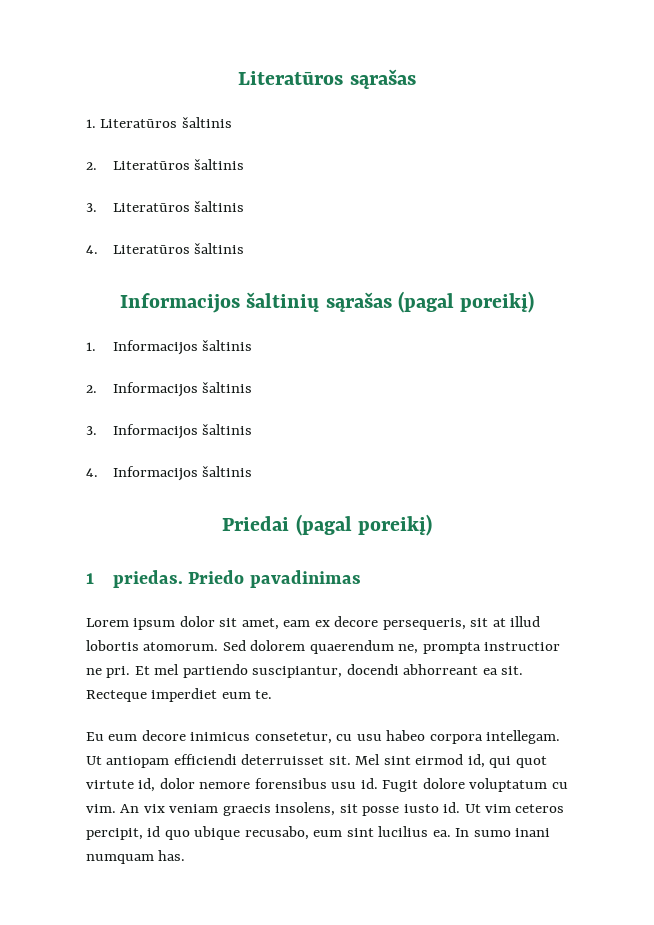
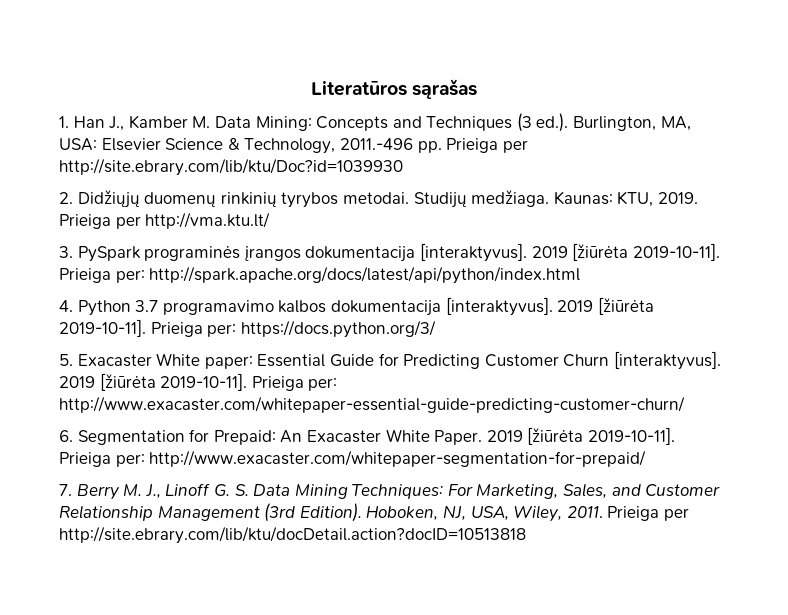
[100,117,232,128] [86,159,245,170] [86,201,245,212] [86,243,245,254] [120,291,534,313] [86,340,253,355] [86,382,253,397] [86,424,253,439] [86,466,253,481] [222,514,432,536] [86,570,361,588] [86,616,541,630] [86,640,561,654] [86,664,524,678] [86,688,273,702] [86,730,561,744] [86,754,547,768] [86,778,568,792] [86,802,565,816] [86,826,551,840] [86,850,186,864] Literatūros šaltinis // 2. Literatūros šaltinis // 3. Literatūros šaltinis // 4. Literatūros šaltinis // Informacijos šaltinių sąrašas (pagal poreikį) // 1. Informacijos šaltinis // 2. Informacijos šaltinis // 3. Informacijos šaltinis // 4. Informacijos šaltinis // Priedai (pagal poreikį) // 1 priedas. Priedo pavadinimas // Lorem ipsum dolor sit amet, eam ex decore persequeris, sit at illud lobortis atomorum. Sed dolorem quaerendum ne, prompta instructior ne pri. Et mel partiendo suscipiantur, docendi abhorreant ea sit. Recteque imperdiet eum te. // Eu eum decore inimicus consetetur, cu usu habeo corpora intellegam. Ut antiopam efficiendi deterruisset sit. Mel sint eirmod id, qui quot virtute id, dolor nemore forensibus usu id. Fugit dolore voluptatum cu vim. An vix veniam graecis insolens, sit posse iusto id. Ut vim ceteros percipit, id quo ubique recusabo, eum sint lucilius ea. In sumo inani numquam has. -> [73,113,691,132] [59,137,528,154] [59,158,403,176] [59,190,698,208] [59,212,271,229] [59,243,720,262] [59,266,581,284] [59,297,654,316] [59,319,436,338] [59,351,721,370] [59,373,338,391] [59,396,685,413] [59,427,675,445] [59,450,647,467] [59,483,721,500] [59,503,689,522] [59,526,526,544] Han J., Kamber M. Data Mining: Concepts and Techniques (3 ed.). Burlington, MA, USA: Elsevier Science & Technology, 2011.-496 pp. Prieiga per http://site.ebrary.com/lib/ktu/Doc?id=1039930 // 2. Didžiųjų duomenų rinkinių tyrybos metodai. Studijų medžiaga. Kaunas: KTU, 2019. Prieiga per http://vma.ktu.lt/ // 3. PySpark programinės įrangos dokumentacija [interaktyvus]. 2019 [žiūrėta 2019-10-11]. Prieiga per: http://spark.apache.org/docs/latest/api/python/index.html // 4. Python 3.7 programavimo kalbos dokumentacija [interaktyvus]. 2019 [žiūrėta 2019-10-11]. Prieiga per: https://docs.python.org/3/ // 5. Exacaster White paper: Essential Guide for Predicting Customer Churn [interaktyvus]. 2019 [žiūrėta 2019-10-11]. Prieiga per: http://www.exacaster.com/whitepaper-essential-guide-predicting-customer-churn/ // 6. Segmentation for Prepaid: An Exacaster White Paper. 2019 [žiūrėta 2019-10-11]. Prieiga per: http://www.exacaster.com/whitepaper-segmentation-for-prepaid/ // 7. Berry M. J., Linoff G. S. Data Mining Techniques: For Marketing, Sales, and Customer Relationship Management (3rd Edition). Hoboken, NJ, USA, Wiley, 2011. Prieiga per http://site.ebrary.com/lib/ktu/docDetail.action?docID=10513818

